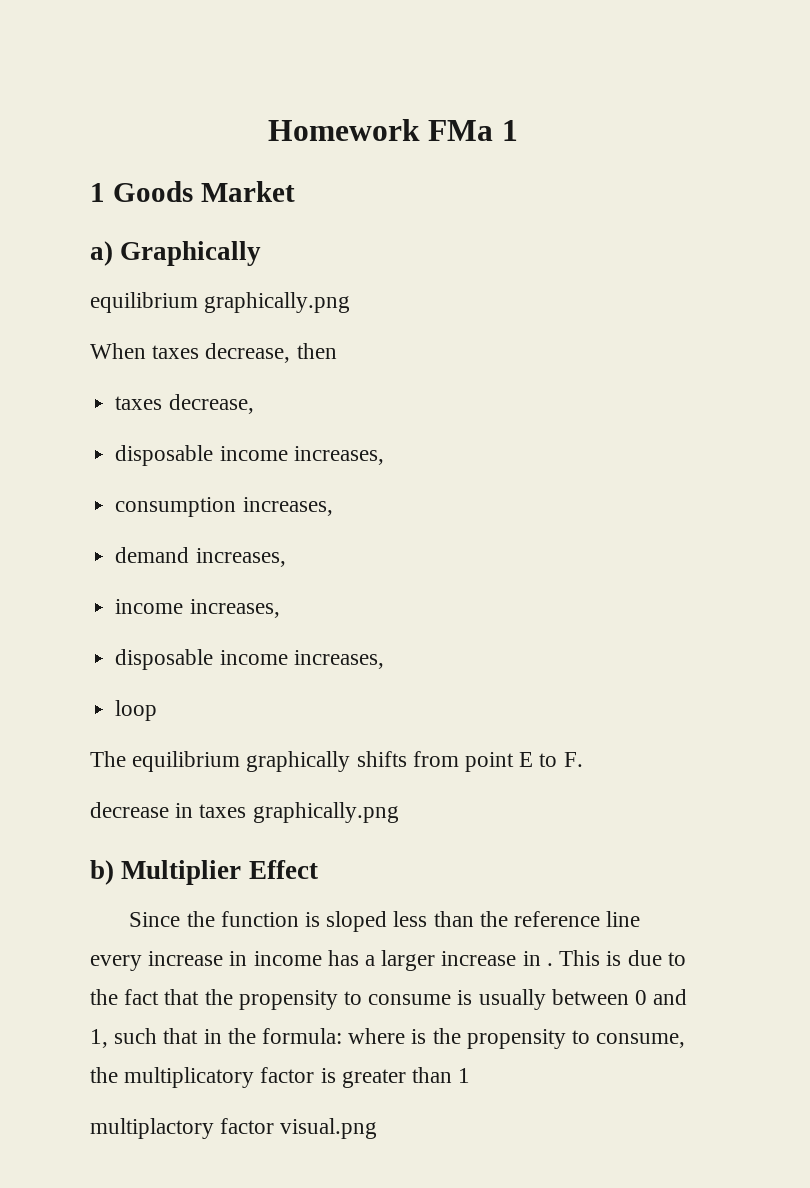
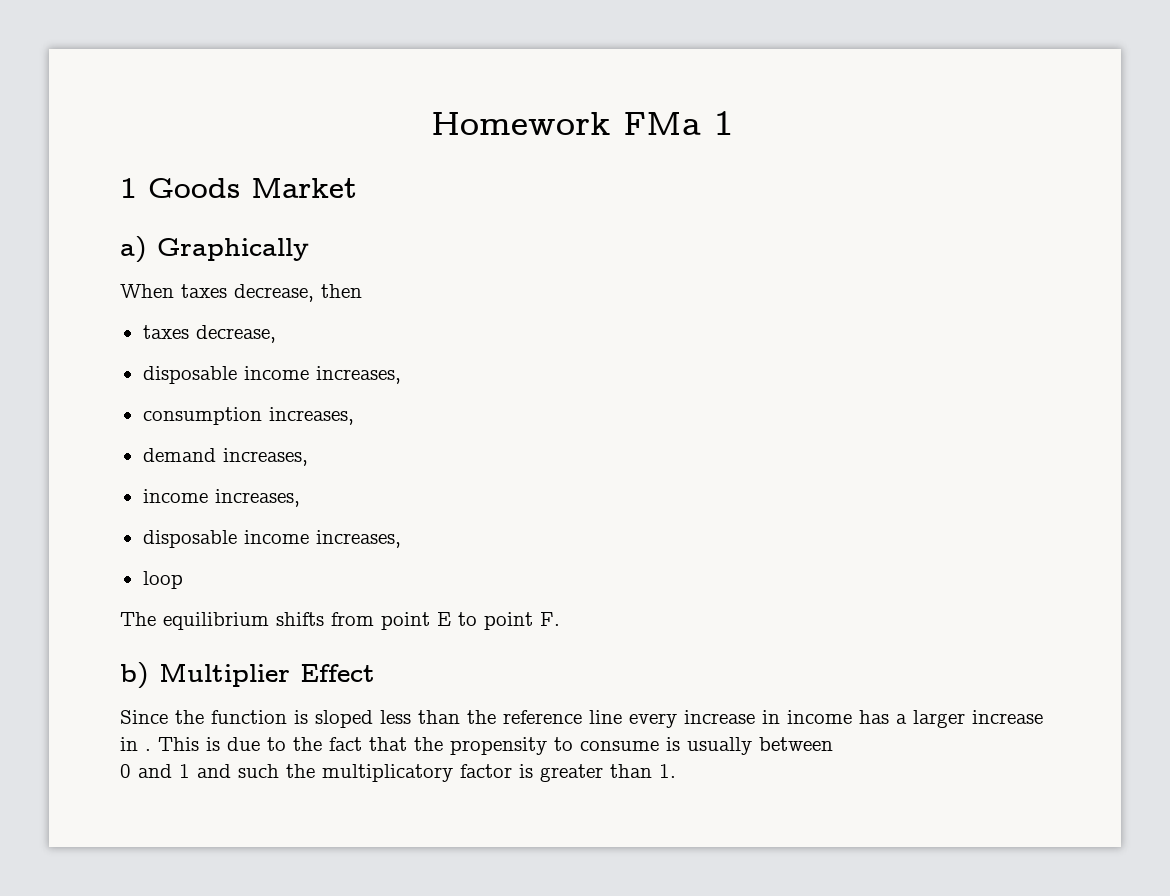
[90,292,351,313] // equilibrium graphically.png -> (309, 249) none
[246,751,351,772] graphically -> (269, 621) none
(558, 760) none -> [484,612,533,630] point
[90,802,399,823] // decrease in taxes graphically.png -> (560, 619) none
(629, 997) none -> (833, 744) //
[90,1028,686,1049] 1, such that in the formula: where is the propensity to consume, -> [179,764,279,778] 1 and such
[458,1068,471,1083] [90,1118,378,1139] 1 // multiplactory factor visual.png -> [659,764,676,778] 1.

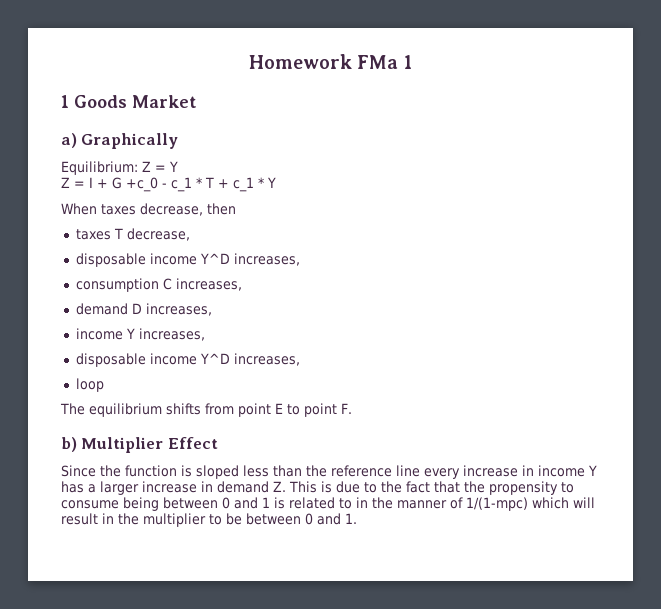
(309, 249) none -> [61,161,178,175] [61,177,276,192] // Equilibrium: Z = Y // Z = I + G +c_0 - c_1 * T + c_1 * Y
(189, 332) none -> [113,228,123,239] T
(309, 373) none -> [199,253,230,264] Y^D
(262, 416) none -> [162,278,172,290] C
(216, 455) none -> [131,303,142,314] D
(208, 496) none -> [125,328,135,339] Y
(309, 537) none -> [199,353,230,364] Y^D
(852, 717) none -> [588,465,597,476] Y
[145,749,151,751] . -> [217,481,286,493] demand Z.
[666,737,833,755] is usually between // -> [123,497,218,511] being between
[197,764,652,782] and such the multiplicatory factor is greater than -> [274,497,595,511] [61,513,341,527] is related to in the manner of 1/(1-mpc) which will result in the multiplier to be between 0 and

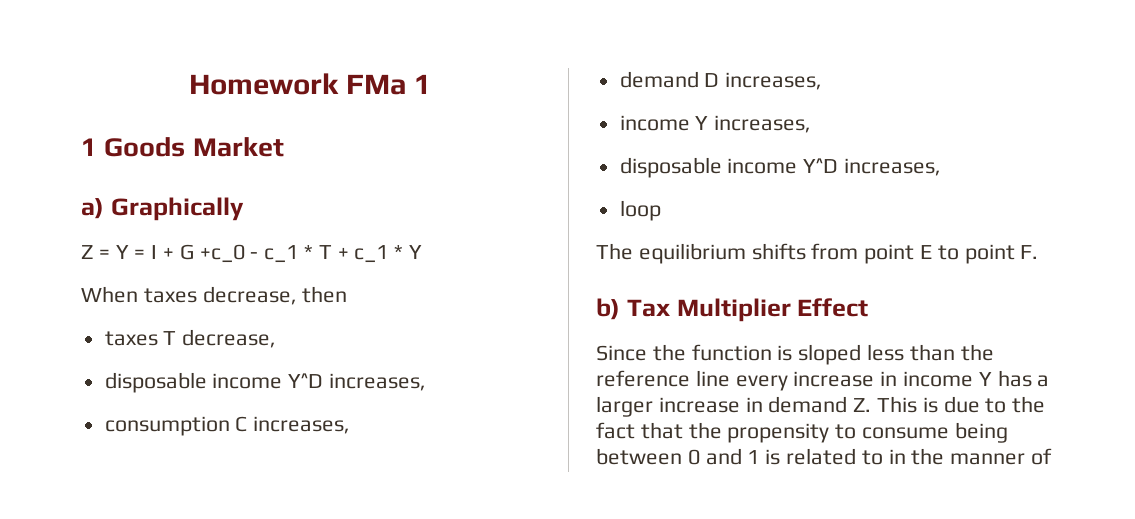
[61,161,138,175] Equilibrium: -> (244, 209) none
[61,177,70,188] // Z -> (129, 252) none
(77, 444) none -> [626,299,670,317] Tax
[466,497,595,511] [61,513,357,527] 1/(1-mpc) which will result in the multiplier to be between 0 and 1. -> (1053, 456) none

